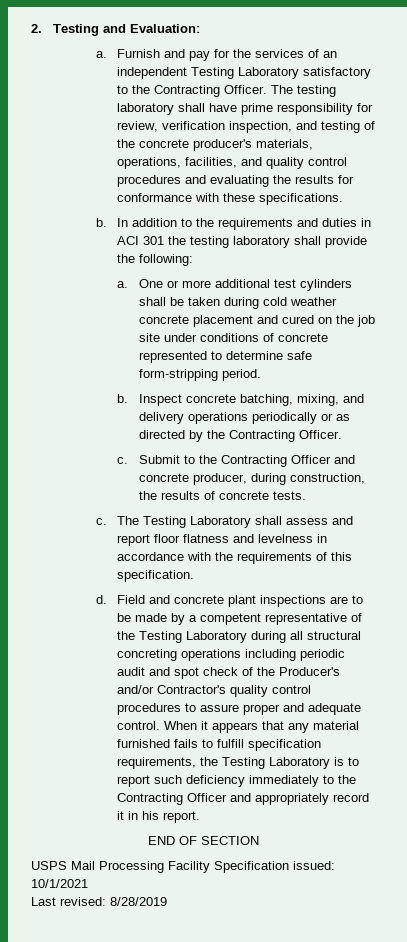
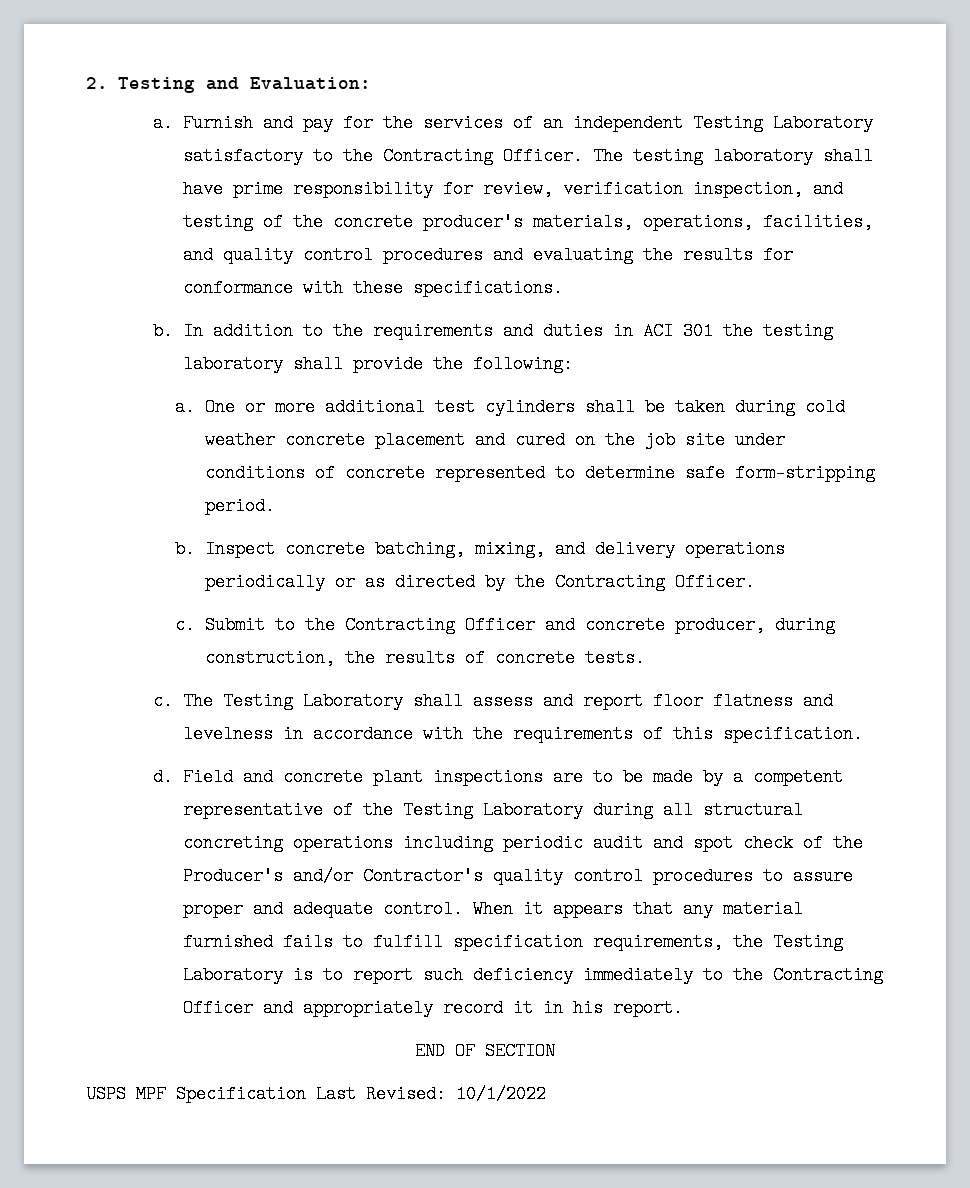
[71,861,335,873] [31,879,88,888] [31,897,167,906] Mail Processing Facility Specification issued: 10/1/2021 // Last revised: 8/28/2019 -> [136,1085,546,1103] MPF Specification Last Revised: 10/1/2022

